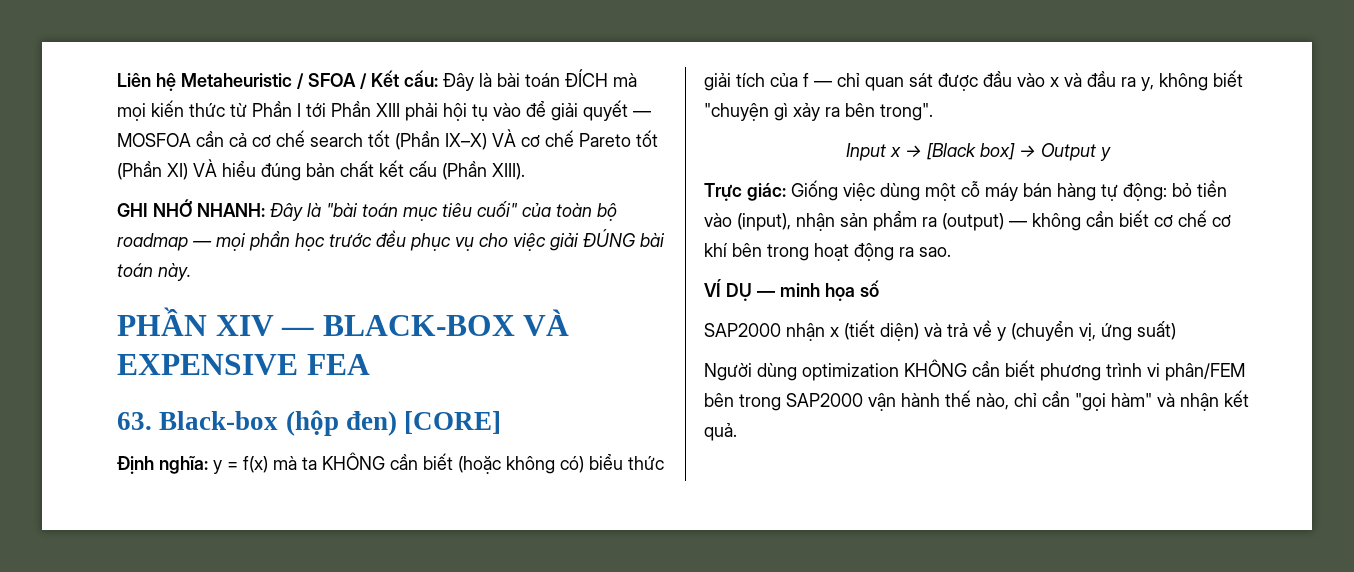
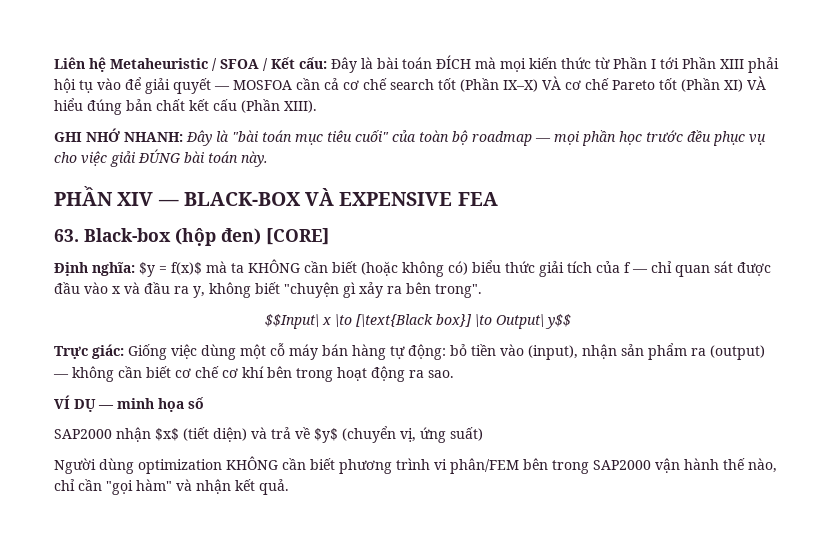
[213,456,268,474] y = f(x) -> [139,262,202,277] $y = f(x)$
[846,143,1111,161] Input x → [Black box] → Output y -> [264,314,571,329] $$Input\ x \to [\text{Black box}] \to Output\ y$$
[830,327,839,337] x -> [155,428,179,441] $x$
[997,327,1006,341] y -> [314,428,338,443] $y$

